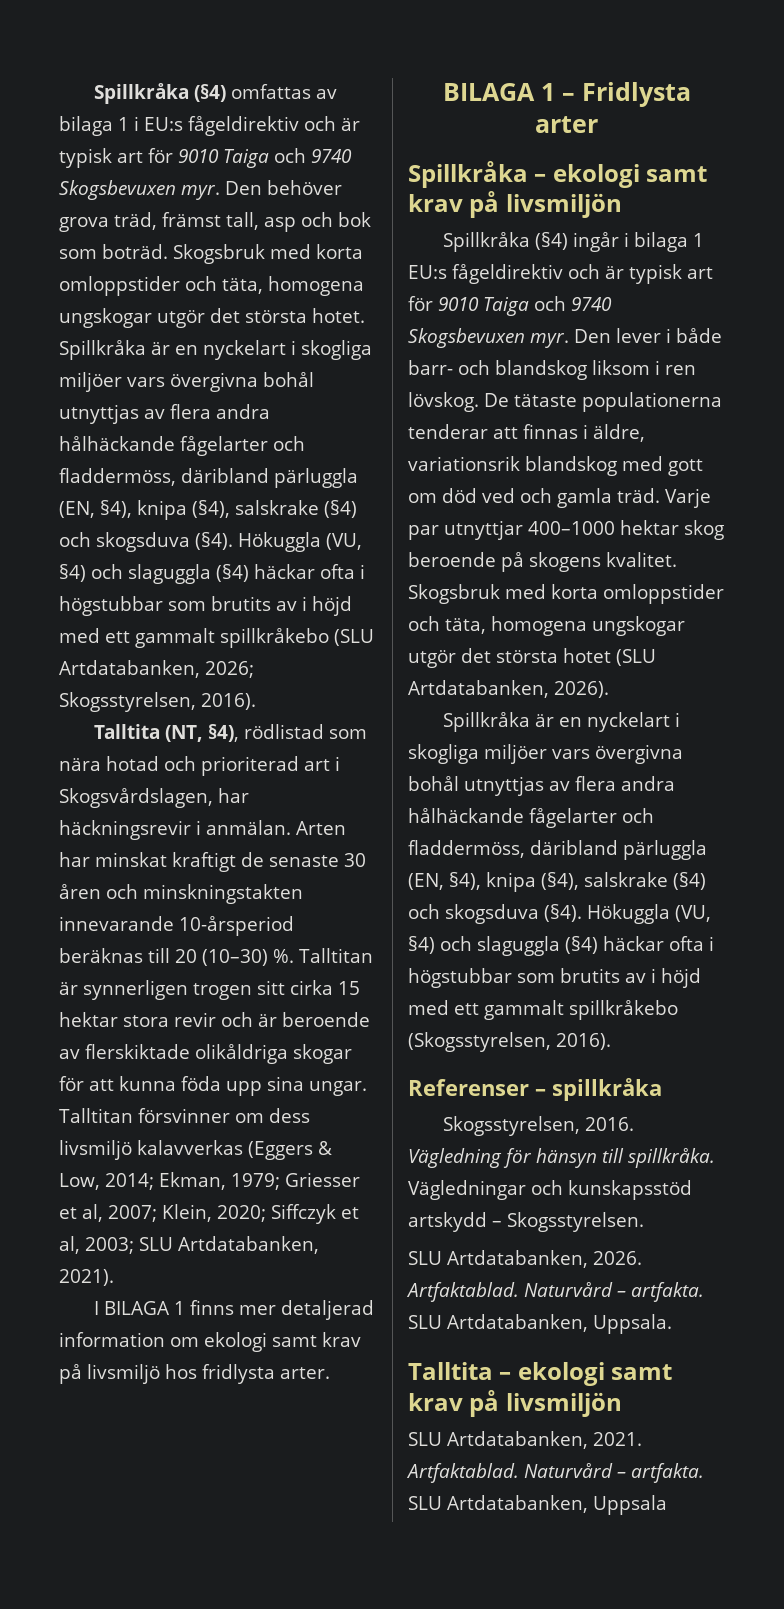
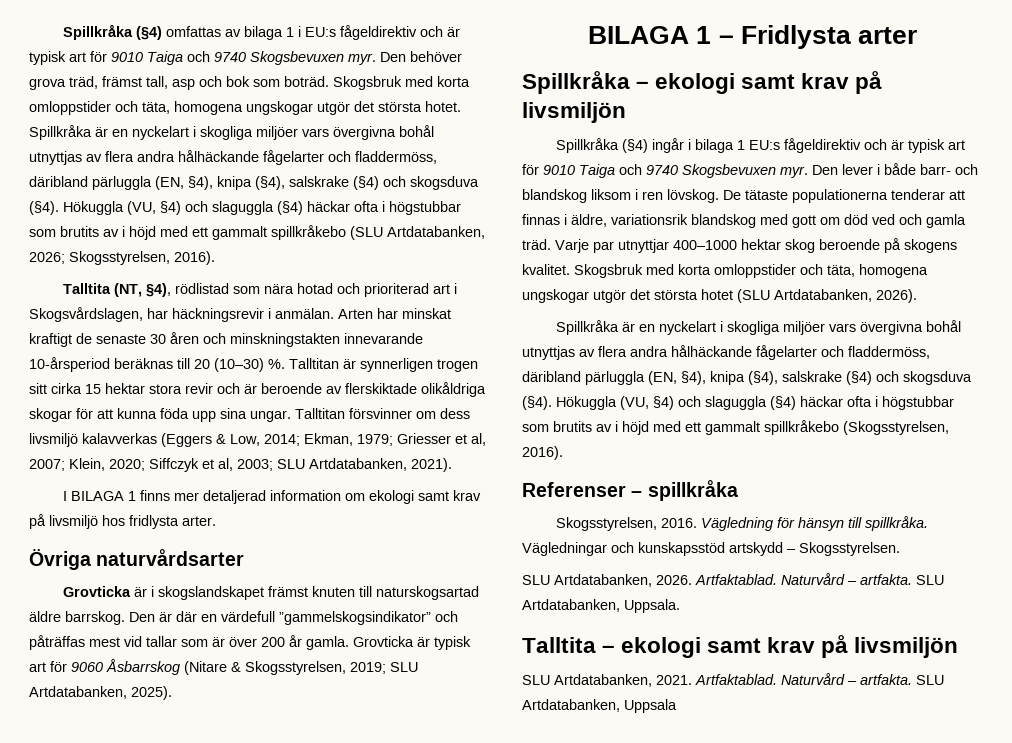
(330, 1373) none -> [29,549,245,570] [63,586,480,600] [29,611,458,625] [29,635,471,650] [29,659,418,675] [29,686,172,700] // Övriga naturvårdsarter // Grovticka är i skogslandskapet främst knuten till naturskogsartad äldre barrskog. Den är där en värdefull ”gammelskogsindikator” och påträffas mest vid tallar som är över 200 år gamla. Grovticka är typisk art för 9060 Åsbarrskog (Nitare & Skogsstyrelsen, 2019; SLU Artdatabanken, 2025).

